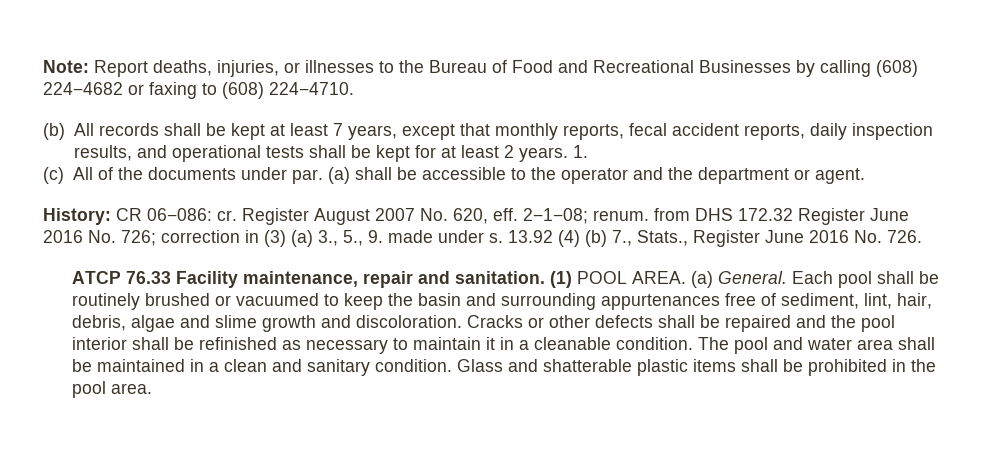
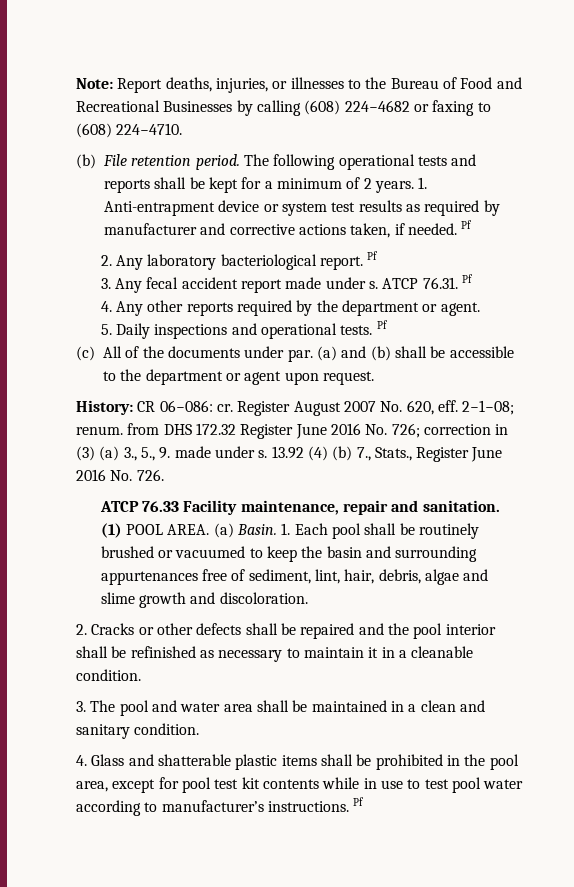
[73,123,933,140] [73,145,304,162] All records shall be kept at least 7 years, except that monthly reports, fecal accident reports, daily inspection results, and operational tests -> [103,154,477,170] [104,179,150,193] File retention period. The following operational tests and reports
[440,145,499,158] at least -> [264,177,361,189] a minimum of
(588, 151) none -> [104,200,500,216] [104,220,473,238] [100,251,379,270] [100,274,473,293] [100,300,480,316] [100,320,388,339] Anti-entrapment device or system test results as required by manufacturer and corrective actions taken, if needed. Pf // 2. Any laboratory bacteriological report. Pf // 3. Any fecal accident report made under s. ATCP 76.31. Pf // 4. Any other reports required by the department or agent. // 5. Daily inspections and operational tests. Pf
(350, 175) none -> [341,346,391,361] and (b)
[560,167,865,184] operator and the department or agent. -> [145,369,374,385] department or agent upon request.
[718,271,788,284] General. -> [236,523,291,535] Basin. 1.
(463, 321) none -> [76,624,87,635] // 2.
(694, 343) none -> [76,701,86,712] // 3.
(453, 365) none -> [76,755,87,766] // 4.
[111,383,153,394] area. -> [76,777,524,793] [76,797,365,816] area, except for pool test kit contents while in use to test pool water according to manufacturer’s instructions. Pf

